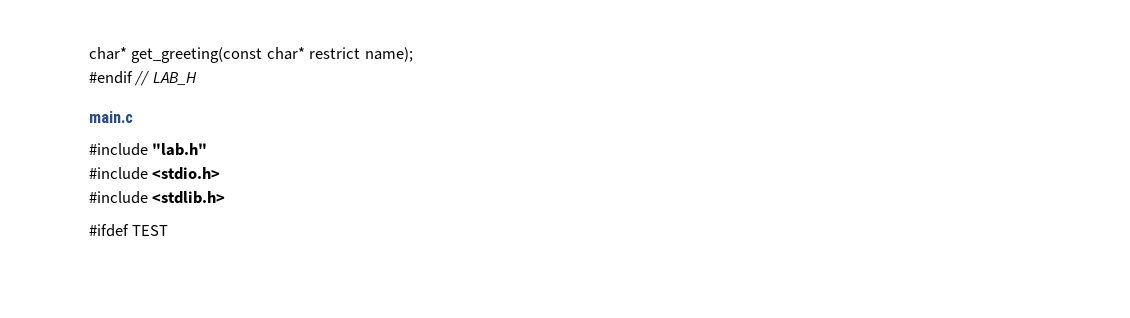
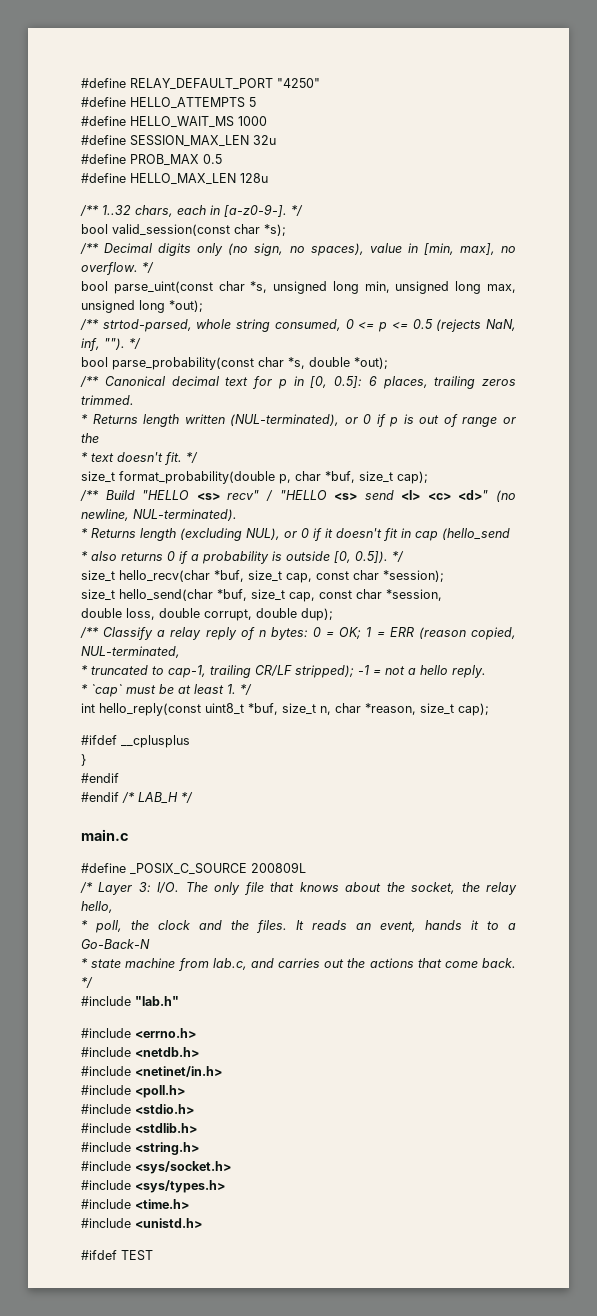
[89,47,413,63] [89,71,150,86] char* get_greeting(const char* restrict name); // #endif // -> [81,78,320,90] [81,97,256,109] [81,116,267,128] [81,135,276,147] [81,154,222,166] [81,173,268,185] [80,204,303,217] [81,224,286,236] [80,243,516,256] [81,262,154,275] [81,281,516,294] [81,300,203,313] [80,319,517,332] [81,338,141,351] [81,357,388,370] [80,376,516,389] [81,395,134,405] [81,414,517,427] [81,433,99,443] [81,452,198,465] [81,471,428,484] [80,490,516,502] [81,509,237,521] [81,528,510,541] [81,551,404,564] [81,570,444,583] [81,589,442,602] [81,608,333,621] [80,627,516,640] [81,646,180,658] [81,665,486,678] [81,684,252,697] [81,703,489,716] [81,735,190,748] [81,754,86,766] [81,773,119,783] [81,792,135,803] #define RELAY_DEFAULT_PORT "4250" // #define HELLO_ATTEMPTS 5 // #define HELLO_WAIT_MS 1000 // #define SESSION_MAX_LEN 32u // #define PROB_MAX 0.5 // #define HELLO_MAX_LEN 128u // /** 1..32 chars, each in [a-z0-9-]. */ // bool valid_session(const char *s); // /** Decimal digits only (no sign, no spaces), value in [min, max], no overflow. */ // bool parse_uint(const char *s, unsigned long min, unsigned long max, unsigned long *out); // /** strtod-parsed, whole string consumed, 0 <= p <= 0.5 (rejects NaN, inf, ""). */ // bool parse_probability(const char *s, double *out); // /** Canonical decimal text for p in [0, 0.5]: 6 places, trailing zeros trimmed. // * Returns length written (NUL-terminated), or 0 if p is out of range or the // * text doesn't fit. */ // size_t format_probability(double p, char *buf, size_t cap); // /** Build "HELLO <s> recv" / "HELLO <s> send <l> <c> <d>" (no newline, NUL-terminated). // * Returns length (excluding NUL), or 0 if it doesn't fit in cap (hello_send // * also returns 0 if a probability is outside [0, 0.5]). */ // size_t hello_recv(char *buf, size_t cap, const char *session); // size_t hello_send(char *buf, size_t cap, const char *session, // double loss, double corrupt, double dup); // /** Classify a relay reply of n bytes: 0 = OK; 1 = ERR (reason copied, NUL-terminated, // * truncated to cap-1, trailing CR/LF stripped); -1 = not a hello reply. // * `cap` must be at least 1. */ // int hello_reply(const uint8_t *buf, size_t n, char *reason, size_t cap); // #ifdef __cplusplus // } // #endif // #endif /*
(197, 78) none -> [181,792,193,803] */
[89,143,208,156] [89,167,221,180] [89,191,226,204] #include "lab.h" // #include <stdio.h> // #include <stdlib.h> -> [81,862,306,875] [80,882,517,895] [81,901,113,913] [81,920,516,933] [81,939,150,949] [81,958,516,971] [81,977,93,988] [81,996,179,1006] [81,1028,196,1038] [81,1047,199,1057] [81,1066,222,1077] [81,1085,185,1098] [81,1104,194,1114] [81,1123,197,1133] [81,1142,199,1155] [81,1161,231,1174] [81,1180,225,1193] [81,1199,189,1209] [81,1218,202,1228] #define _POSIX_C_SOURCE 200809L // /* Layer 3: I/O. The only file that knows about the socket, the relay hello, // * poll, the clock and the files. It reads an event, hands it to a Go-Back-N // * state machine from lab.c, and carries out the actions that come back. */ // #include "lab.h" // #include <errno.h> // #include <netdb.h> // #include <netinet/in.h> // #include <poll.h> // #include <stdio.h> // #include <stdlib.h> // #include <string.h> // #include <sys/socket.h> // #include <sys/types.h> // #include <time.h> // #include <unistd.h>

